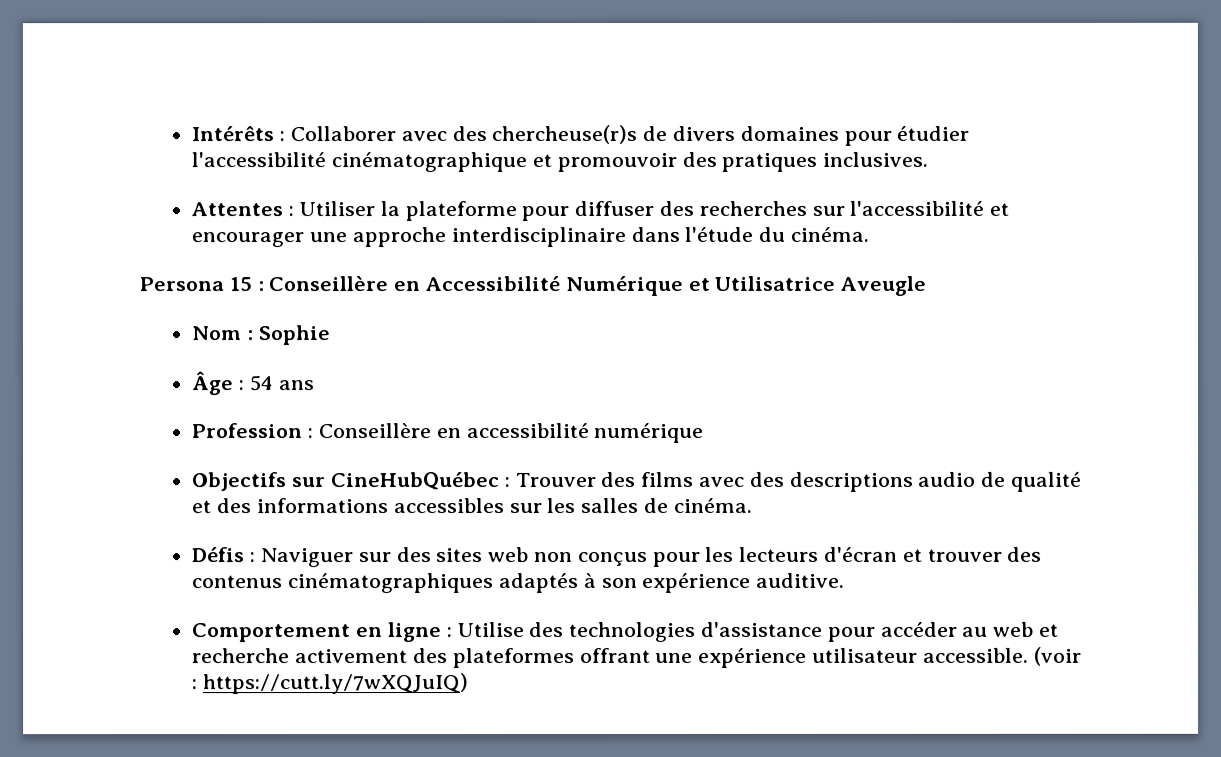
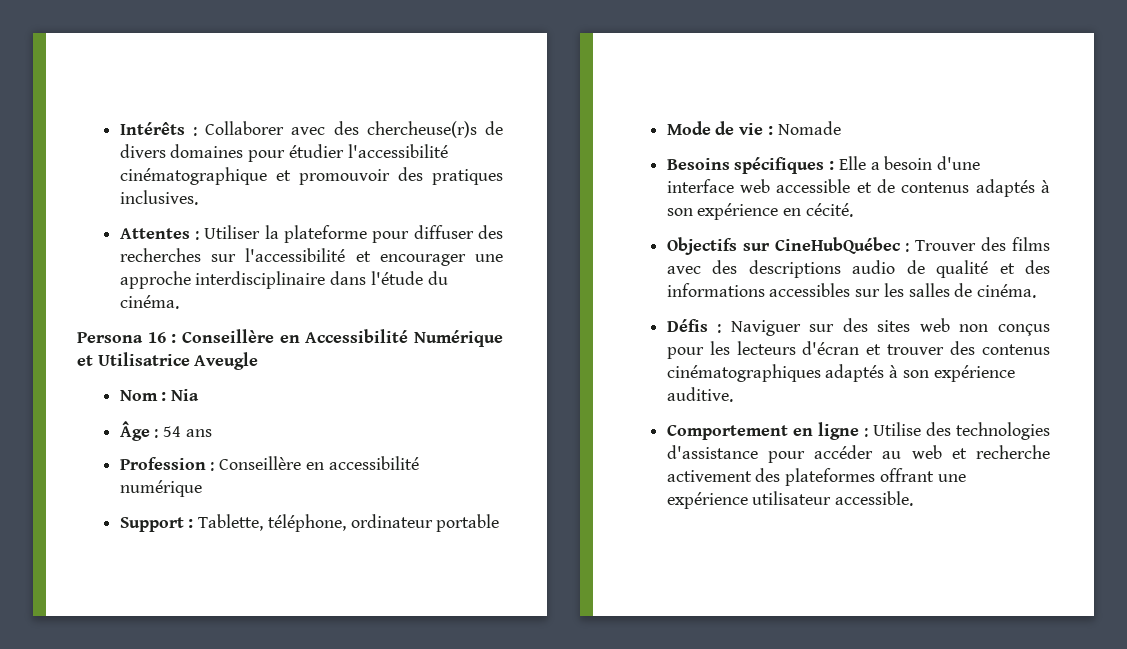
[228,277,252,292] 15 -> [147,332,166,343] 16
[257,325,330,346] Sophie -> [171,389,200,401] Nia
(705, 433) none -> [119,514,500,532] [666,121,841,135] [666,156,981,174] [666,179,1050,197] [666,203,853,220] // Support : Tablette, téléphone, ordinateur portable // Mode de vie : Nomade // Besoins spécifiques : Elle a besoin d'une interface web accessible et de contenus adaptés à son expérience en cécité.
[1033,646,1082,666] [192,673,470,695] (voir : https://cutt.ly/7wXQJuIQ) -> (914, 498) none

